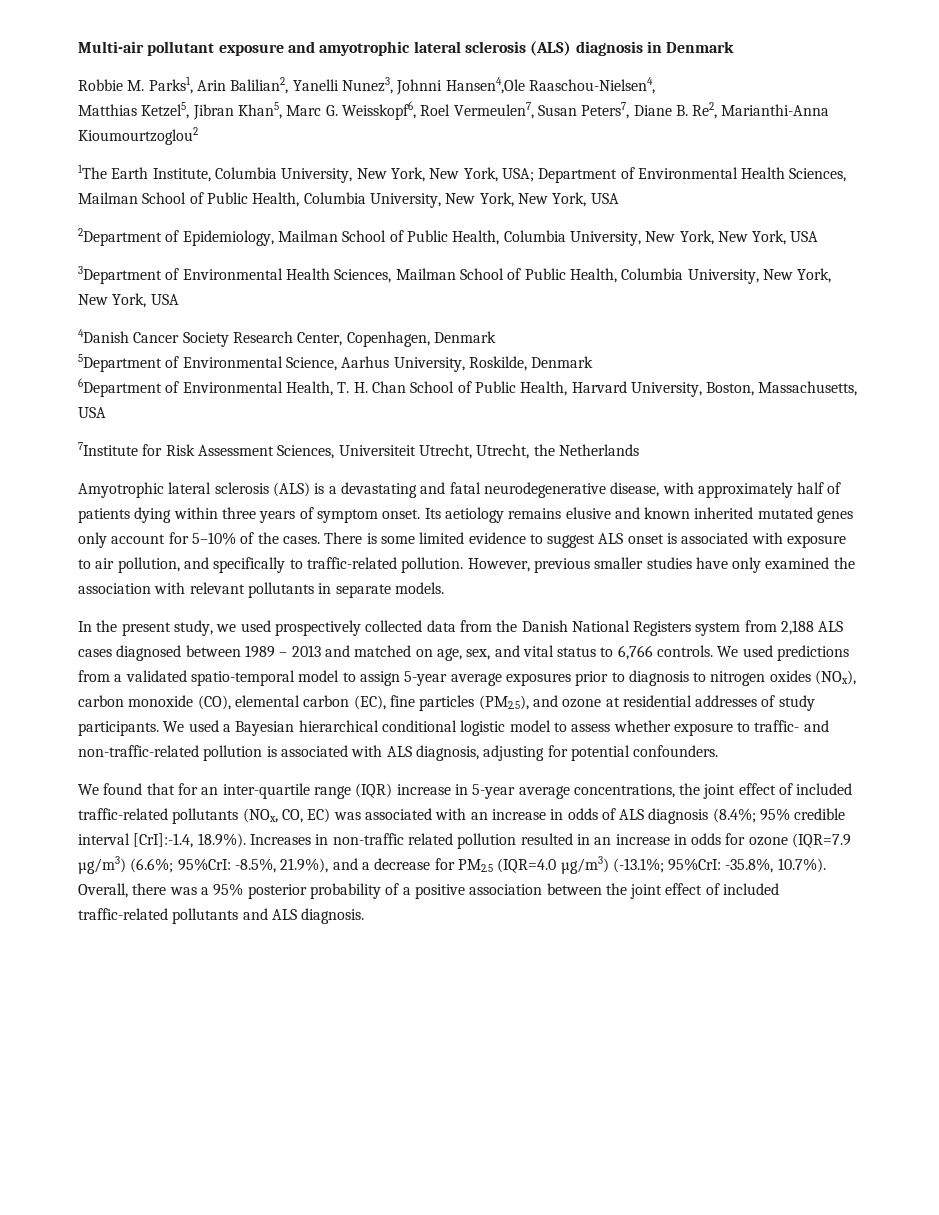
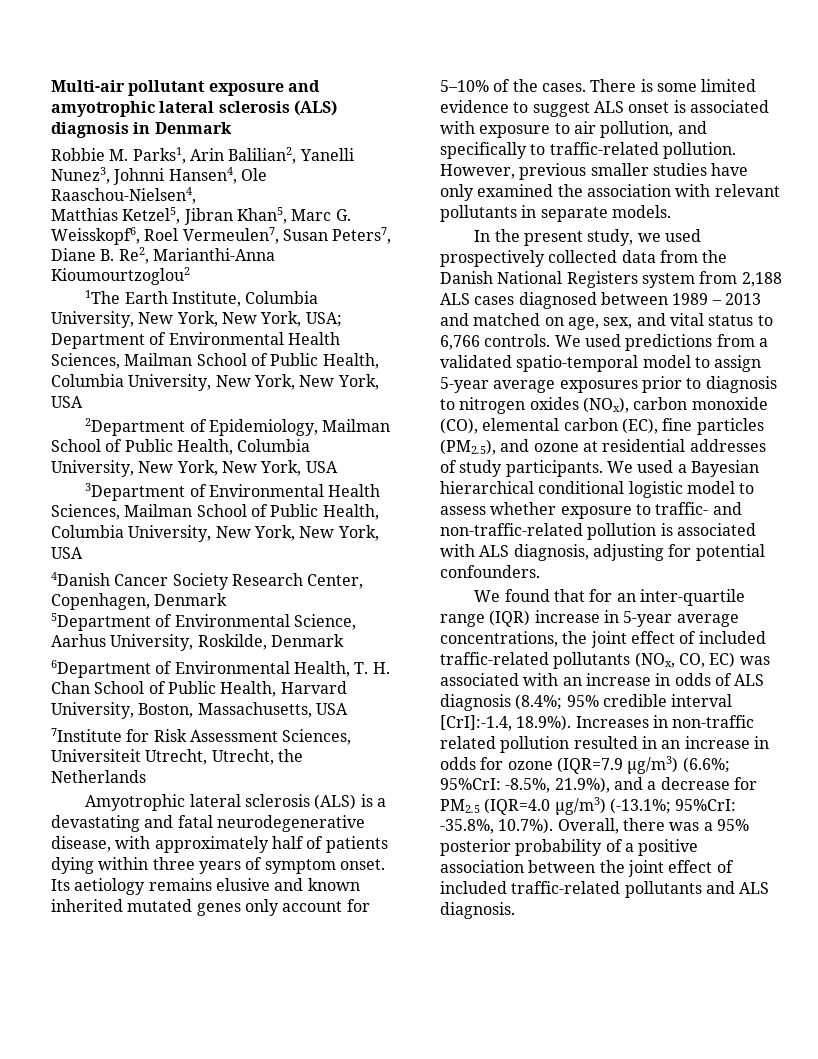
[445,77,525,94] Hansen4,Ole -> [168,167,267,184] Hansen4, Ole

